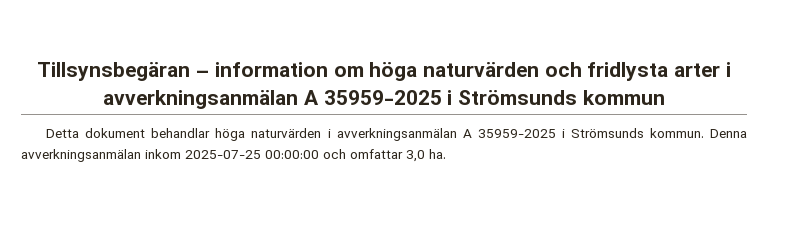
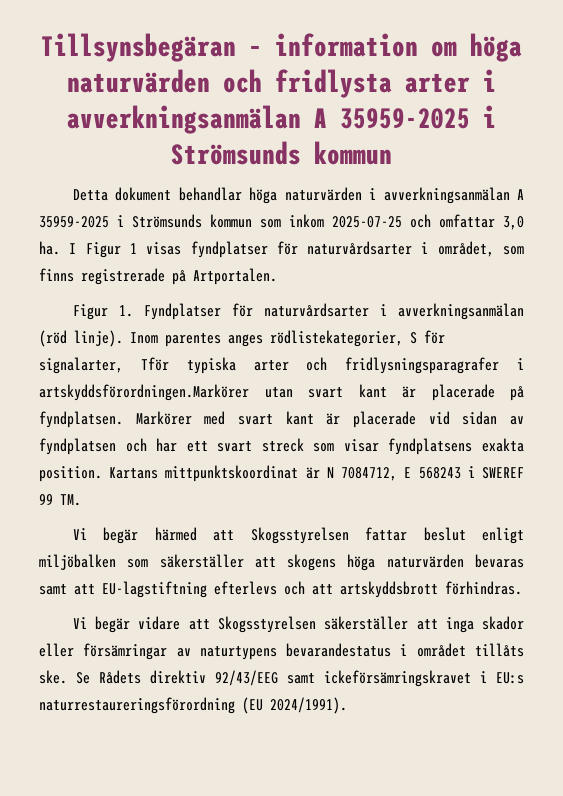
[649,128,748,138] [21,149,141,162] kommun. Denna avverkningsanmälan -> [210,214,281,228] kommun som
[265,150,319,159] 00:00:00 -> (402, 222) none
(446, 154) none -> [69,241,524,258] [39,268,277,285] [72,303,524,320] [39,330,445,347] [39,357,524,374] [39,384,524,401] [39,411,524,428] [39,438,524,455] [39,465,524,482] [39,494,81,506] [72,527,524,544] [39,554,524,571] [39,581,522,598] [72,616,524,633] [39,643,524,660] [39,670,524,687] [39,697,347,714] I Figur 1 visas fyndplatser för naturvårdsarter i området, som finns registrerade på Artportalen. // Figur 1. Fyndplatser för naturvårdsarter i avverkningsanmälan (röd linje). Inom parentes anges rödlistekategorier, S för signalarter, Tför typiska arter och fridlysningsparagrafer i artskyddsförordningen.Markörer utan svart kant är placerade på fyndplatsen. Markörer med svart kant är placerade vid sidan av fyndplatsen och har ett svart streck som visar fyndplatsens exakta position. Kartans mittpunktskoordinat är N 7084712, E 568243 i SWEREF 99 TM. // Vi begär härmed att Skogsstyrelsen fattar beslut enligt miljöbalken som säkerställer att skogens höga naturvärden bevaras samt att EU-lagstiftning efterlevs och att artskyddsbrott förhindras. // Vi begär vidare att Skogsstyrelsen säkerställer att inga skador eller försämringar av naturtypens bevarandestatus i området tillåts ske. Se Rådets direktiv 92/43/EEG samt ickeförsämringskravet i EU:s naturrestaureringsförordning (EU 2024/1991).

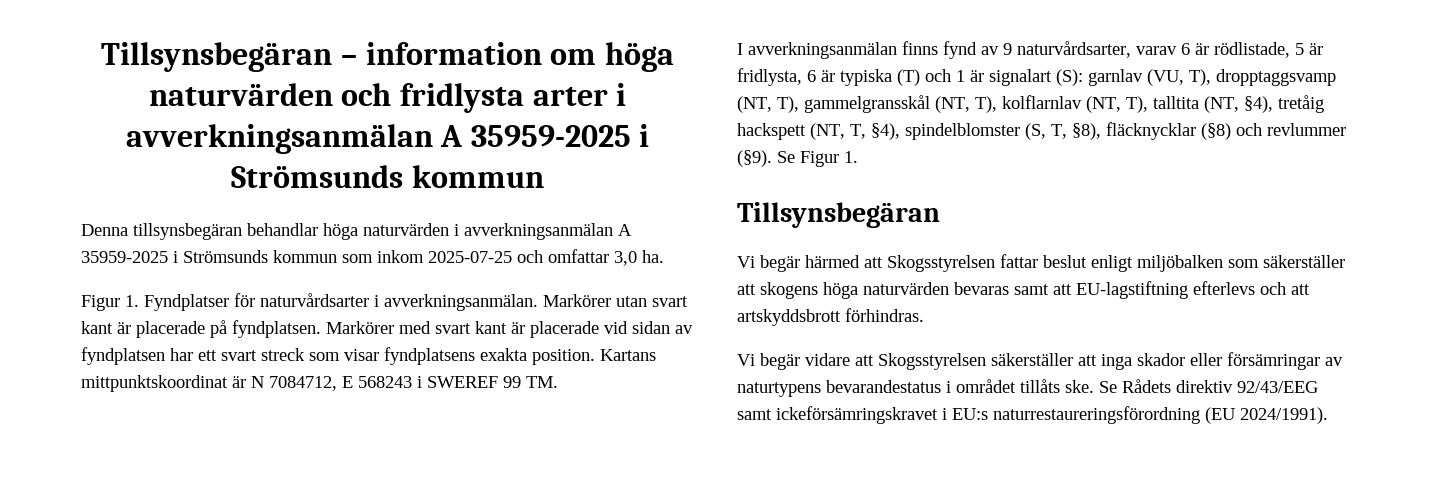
[72,187,172,201] Detta dokument -> [81,223,242,240] Denna tillsynsbegäran
[69,241,524,258] [39,268,277,285] I Figur 1 visas fyndplatser för naturvårdsarter i området, som finns registrerade på Artportalen. -> (664, 256) none
[398,303,524,320] [39,330,445,347] [39,357,524,374] [39,384,249,401] avverkningsanmälan (röd linje). Inom parentes anges rödlistekategorier, S för signalarter, Tför typiska arter och fridlysningsparagrafer i artskyddsförordningen.Markörer -> [384,294,611,311] avverkningsanmälan. Markörer
[125,438,147,452] och -> (165, 356) none
(81, 500) none -> [737,41,1323,59] [737,68,1336,86] [737,95,1324,113] [737,122,1346,140] [737,150,858,167] [737,202,940,228] // I avverkningsanmälan finns fynd av 9 naturvårdsarter, varav 6 är rödlistade, 5 är fridlysta, 6 är typiska (T) och 1 är signalart (S): garnlav (VU, T), dropptaggsvamp (NT, T), gammelgransskål (NT, T), kolflarnlav (NT, T), talltita (NT, §4), tretåig hackspett (NT, T, §4), spindelblomster (S, T, §8), fläcknycklar (§8) och revlummer (§9). Se Figur 1. // Tillsynsbegäran

